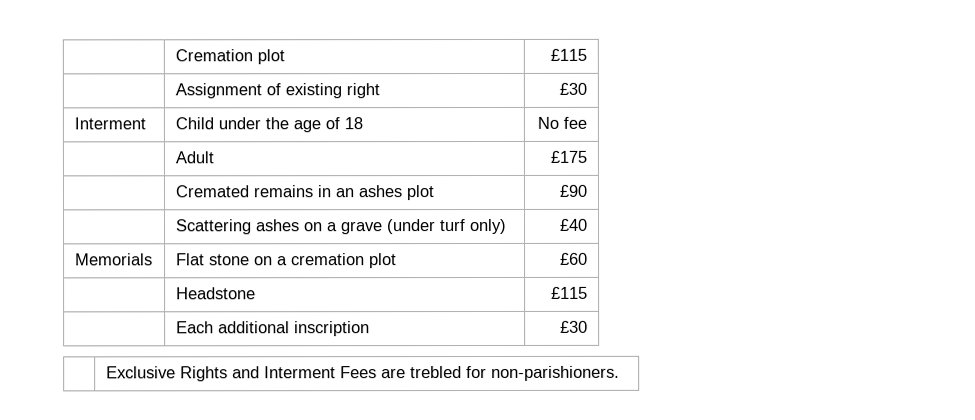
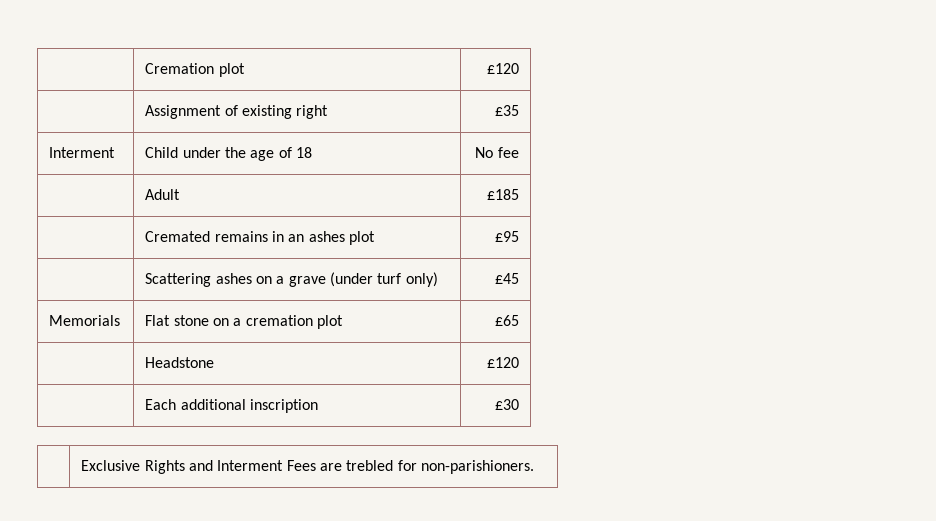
[550,48,588,61] £115 -> [486,63,519,74] £120
[559,82,588,95] £30 -> [494,105,519,116] £35
[550,150,588,163] £175 -> [486,189,519,200] £185
[559,184,588,197] £90 -> [494,231,519,242] £95
[560,218,589,231] £40 -> [494,273,519,284] £45
[560,252,589,265] £60 -> [494,315,519,326] £65
[551,286,589,299] £115 -> [486,357,519,368] £120

